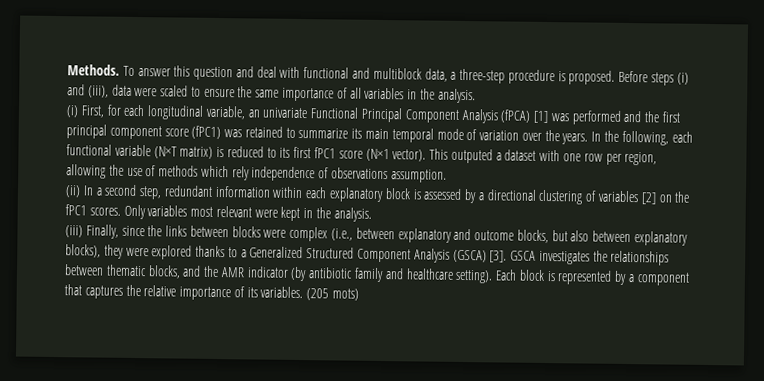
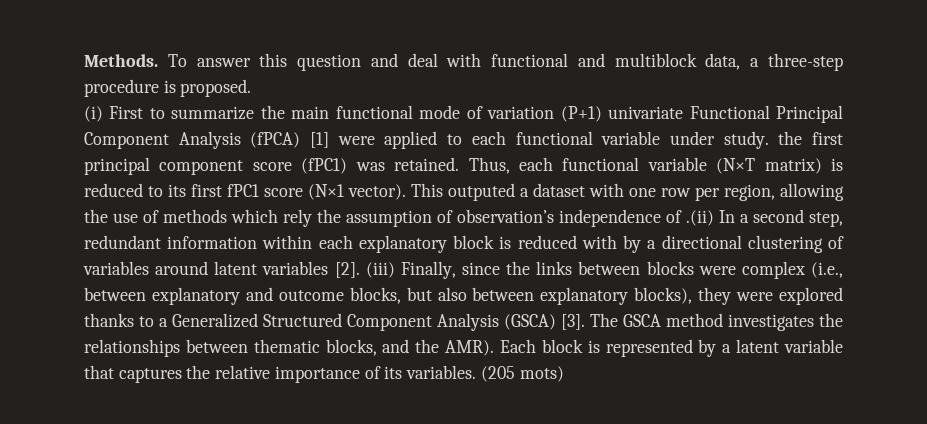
[618,70,689,86] [67,84,476,104] [66,104,260,120] Before steps (i) and (iii), data were scaled to ensure the same importance of all variables in the analysis. // (i) First, for each longitudinal variable, an -> [84,105,602,122] // (i) First to summarize the main functional mode of variation (P+1)
[550,110,642,125] was performed and -> [337,131,769,149] were applied to each functional variable under study.
[244,126,669,146] retained to summarize its main temporal mode of variation over the years. In the following, -> [394,157,510,174] retained. Thus,
[251,166,447,183] [65,185,81,198] independence of observations assumption. // (ii) -> [317,209,714,227] the assumption of observation’s independence of .(ii)
[423,188,463,200] assessed -> [517,235,617,249] reduced with
[640,191,691,205] [65,204,372,222] [2] on the fPC1 scores. Only variables most relevant were kept in the analysis. // -> [155,261,360,278] around latent variables [2].
[510,250,537,261] GSCA -> [590,313,723,327] The GSCA method
[220,266,494,284] AMR indicator (by antibiotic family and healthcare setting). -> [445,340,495,356] AMR).
[636,272,690,286] component -> [736,339,843,353] latent variable

